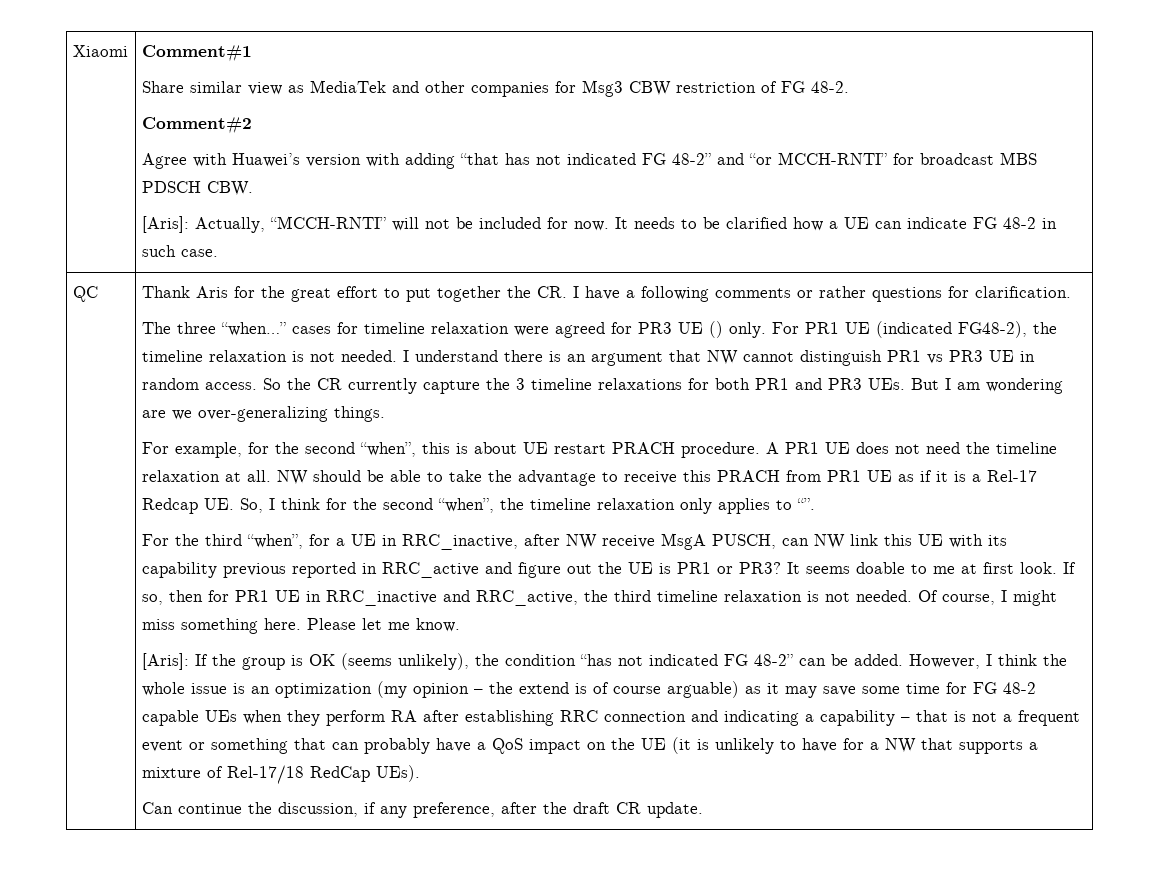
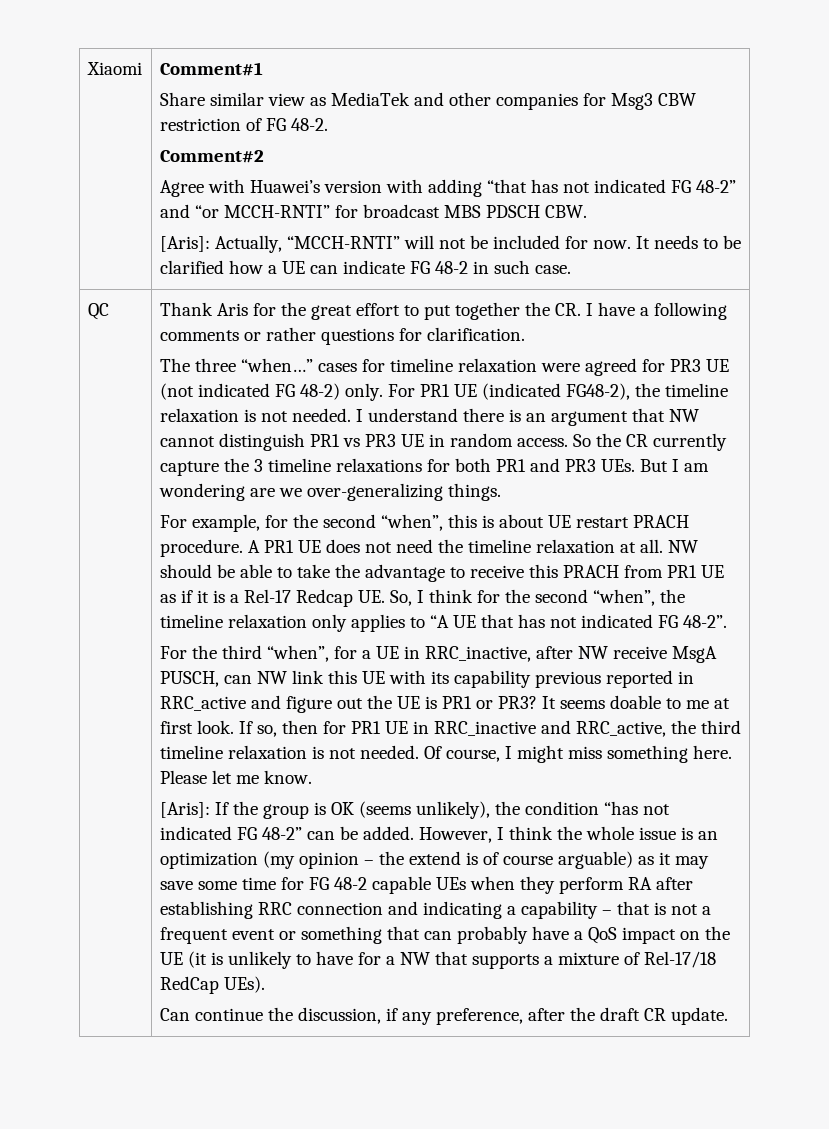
[708,321,723,338] () -> [159,383,340,400] (not indicated FG 48-2)
[796,498,815,510] “”. -> [429,614,727,628] “A UE that has not indicated FG 48-2”.

